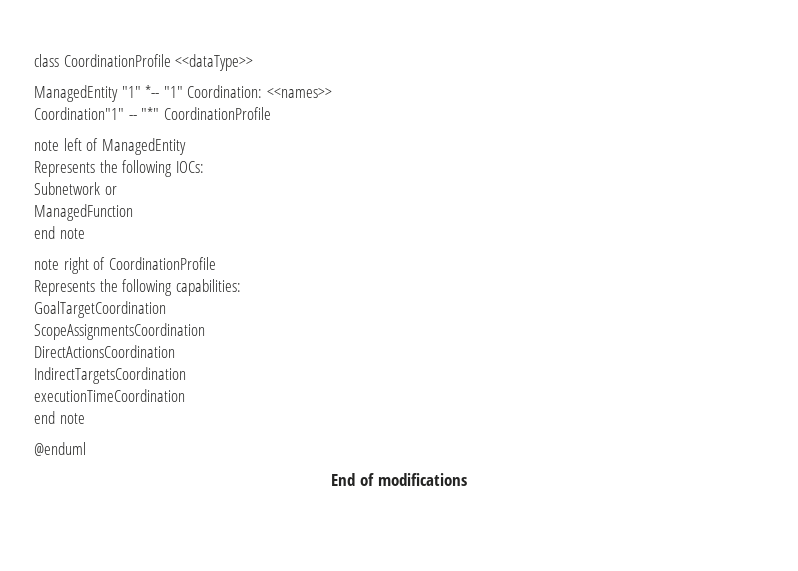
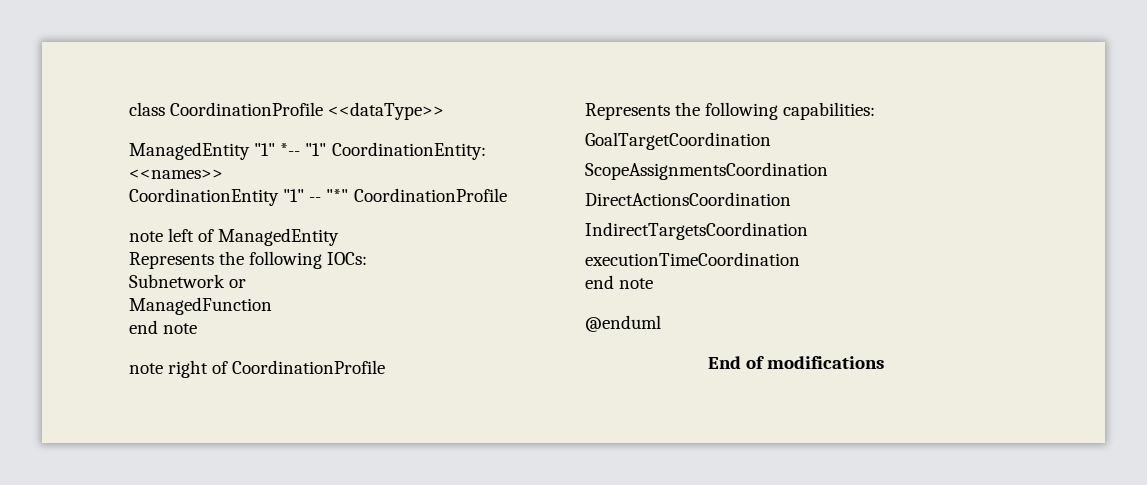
[187,85,263,98] Coordination: -> [331,142,486,160] CoordinationEntity:
[34,107,124,120] Coordination"1" -> [129,188,305,206] CoordinationEntity "1"

